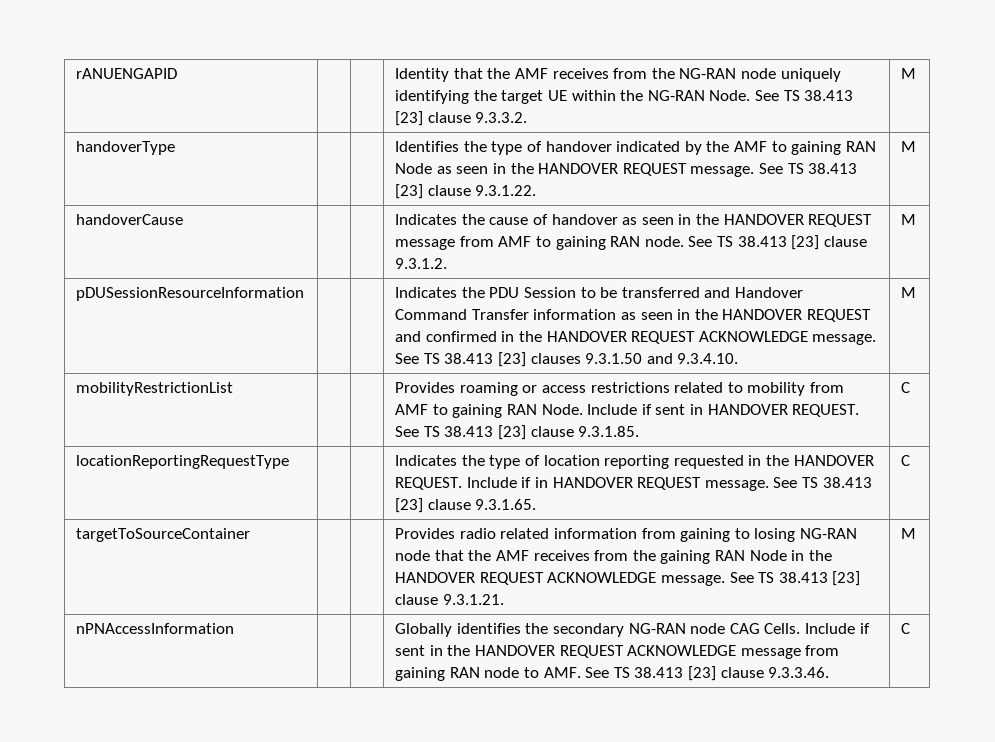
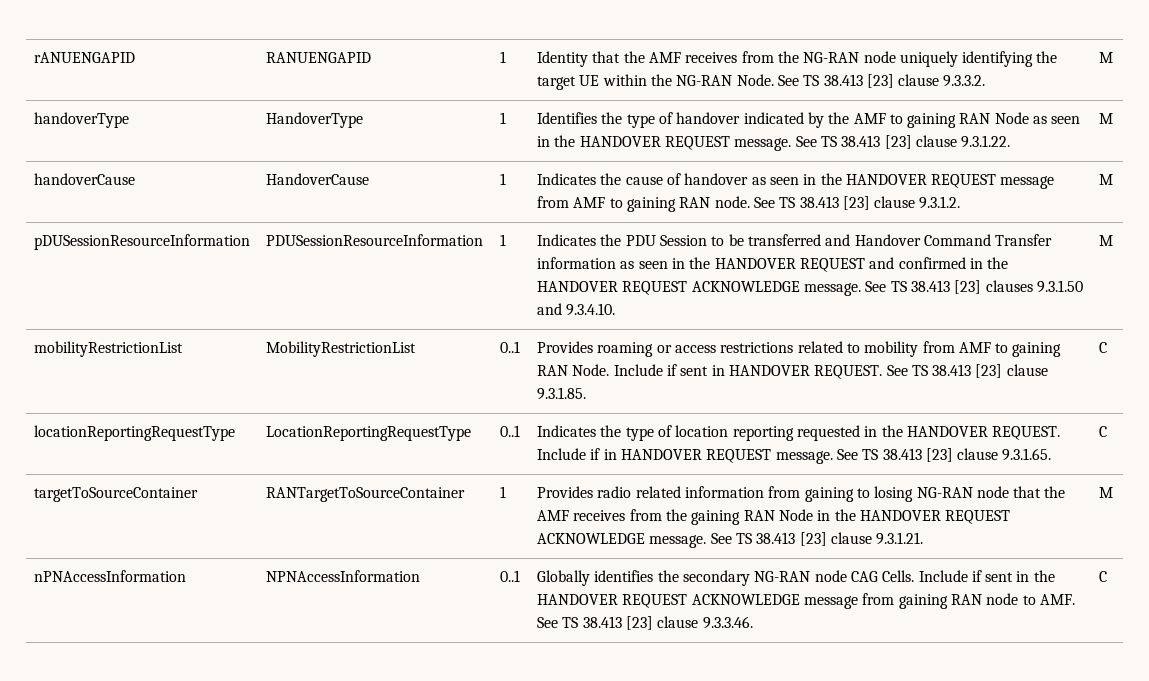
(178, 73) | -> [265,52,371,63] [499,51,506,63] RANUENGAPID | 1
(176, 148) | -> [265,112,363,128] [499,112,506,124] HandoverType | 1
(184, 219) | -> [265,173,369,185] [499,173,506,185] HandoverCause | 1
(305, 294) | -> [265,234,483,246] [499,234,506,246] PDUSessionResourceInformation | 1
(234, 389) | -> [265,341,416,357] [499,341,520,353] MobilityRestrictionList | 0..1
(290, 462) | -> [265,426,471,441] [499,425,520,437] LocationReportingRequestType | 0..1
(251, 535) | -> [265,487,465,502] [499,486,506,498] RANTargetToSourceContainer | 1
(235, 628) | -> [265,570,420,582] [499,570,520,582] NPNAccessInformation | 0..1

